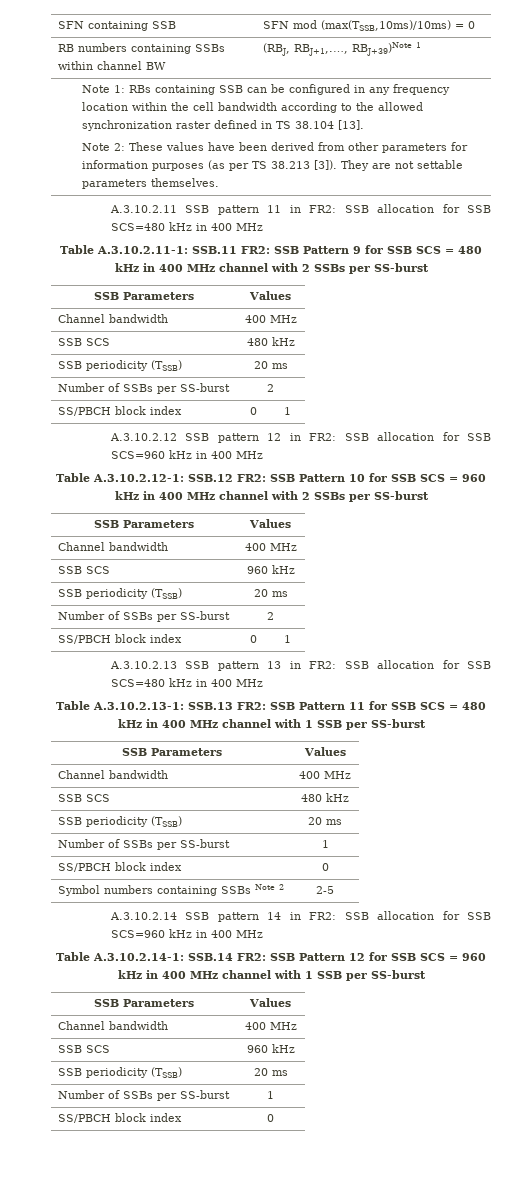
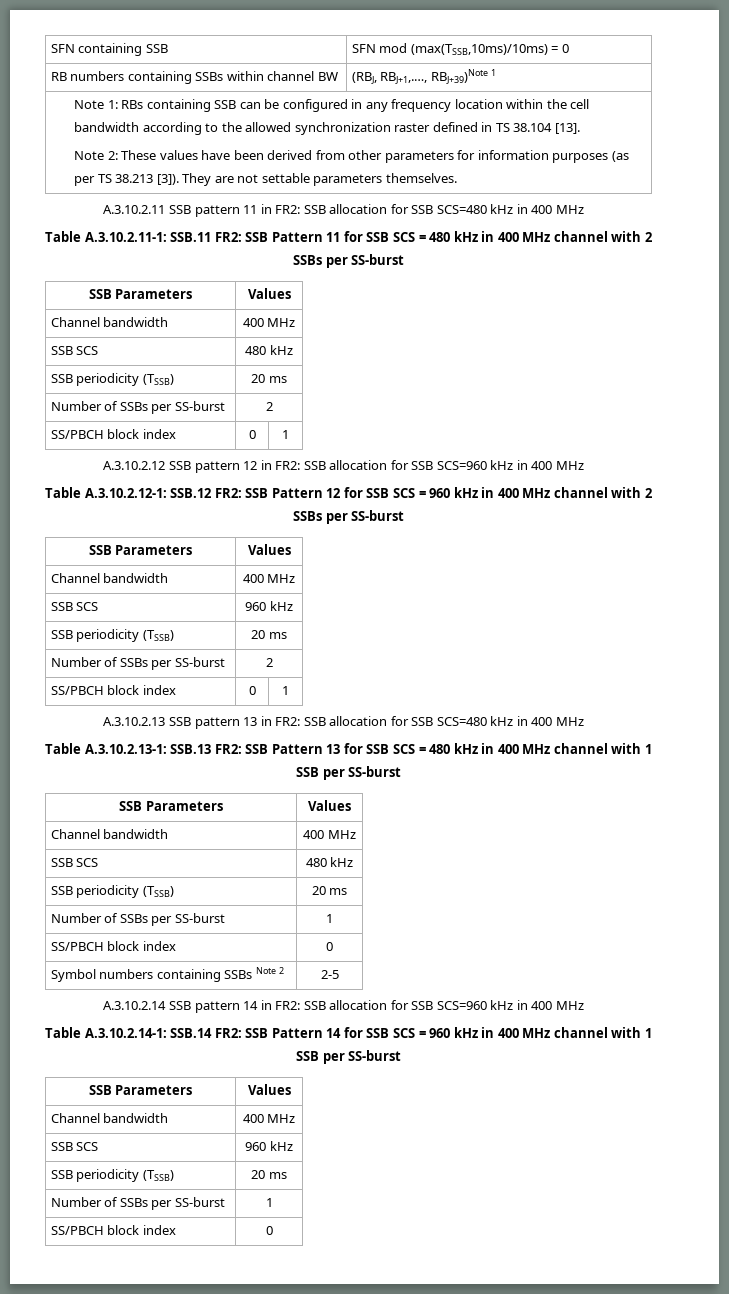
[353,246,361,254] 9 -> [326,232,341,242] 11
[349,474,365,482] 10 -> [326,488,341,498] 12
[349,702,365,710] 11 -> [326,744,341,754] 13
[349,953,365,961] 12 -> [326,1028,342,1038] 14

